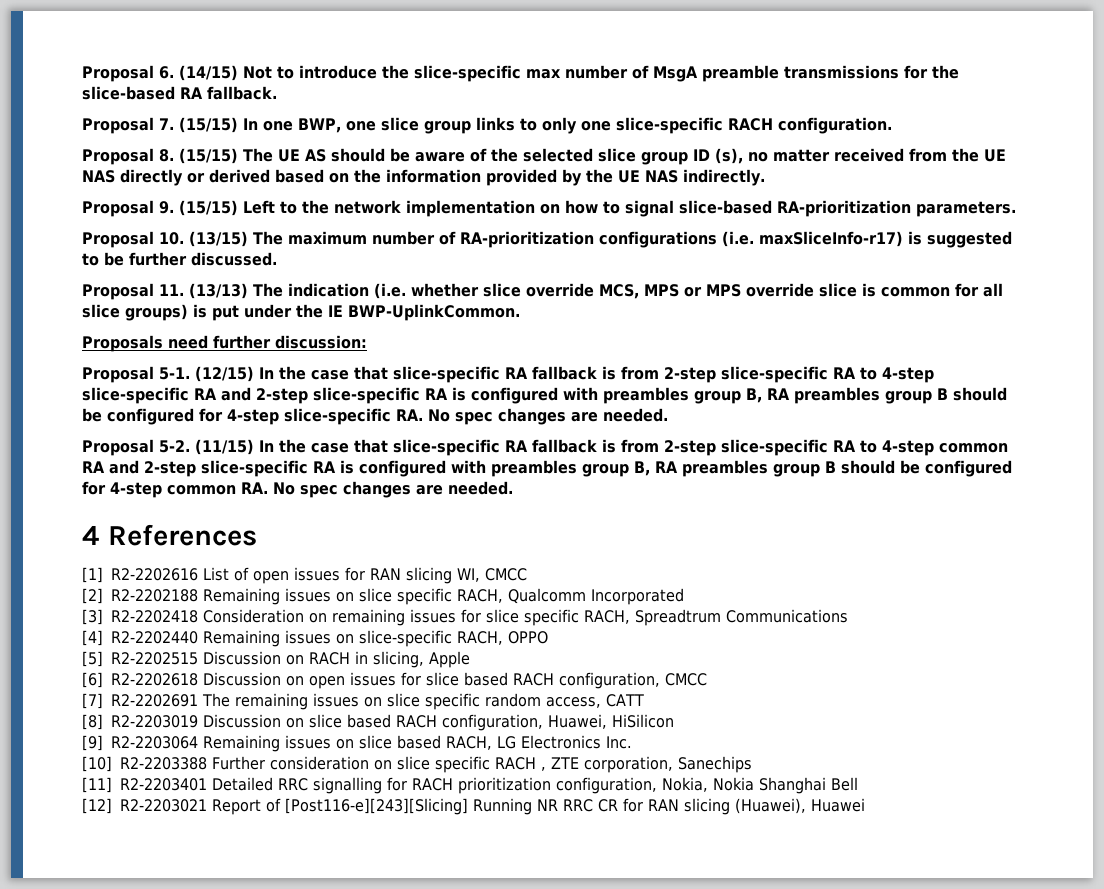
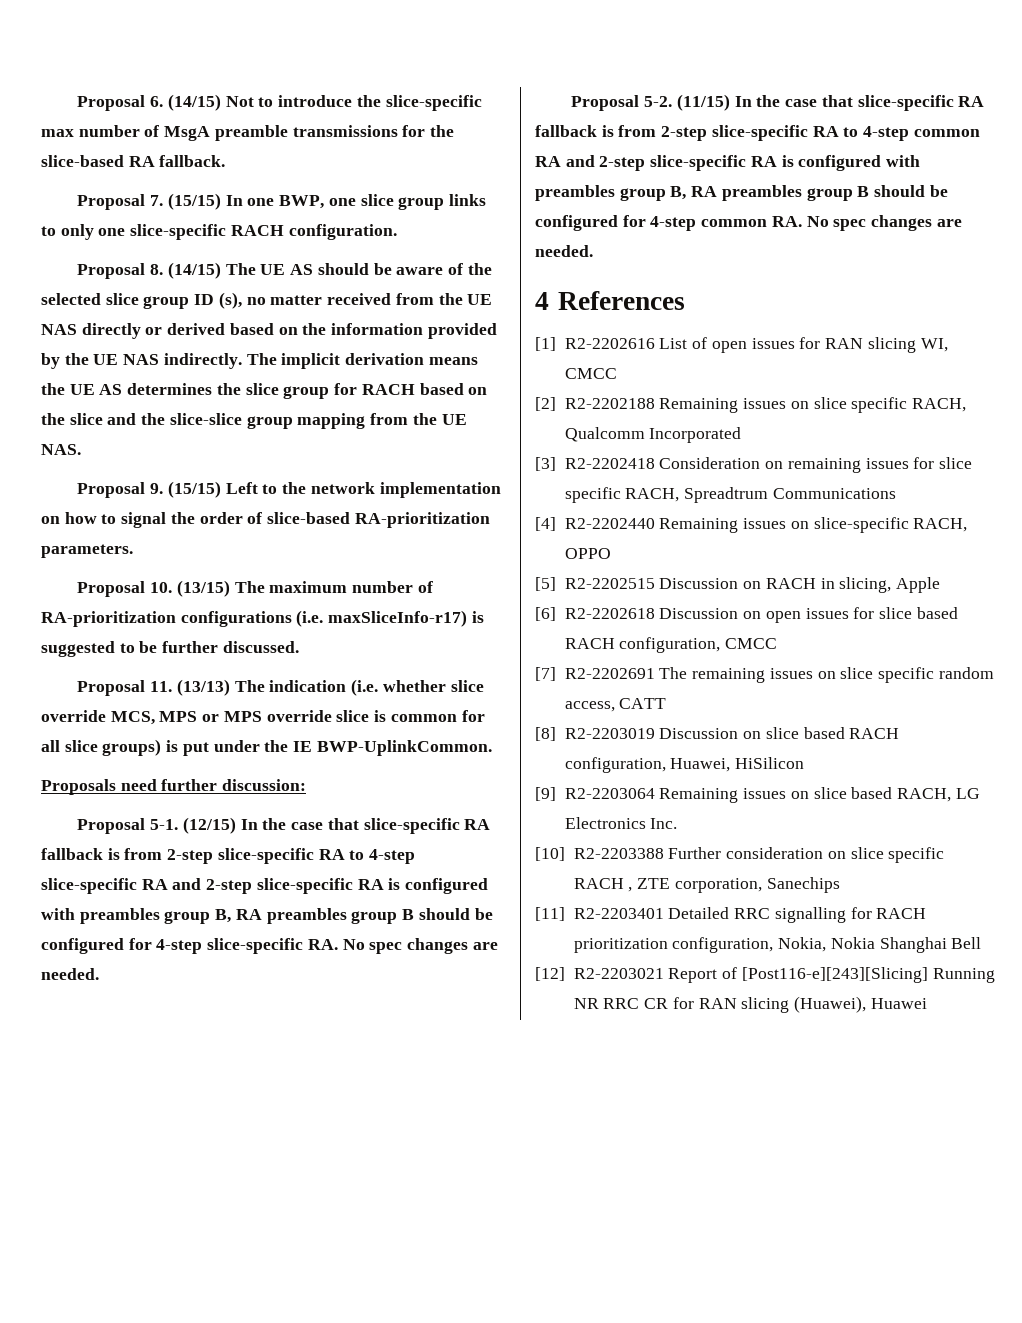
[179,148,238,164] (15/15) -> [167,262,221,279] (14/15)
(765, 177) none -> [246,353,478,369] [41,383,488,399] [41,413,467,429] [41,444,81,455] The implicit derivation means the UE AS determines the slice group for RACH based on the slice and the slice-slice group mapping from the UE NAS.
(674, 208) none -> [170,512,263,524] the order of

